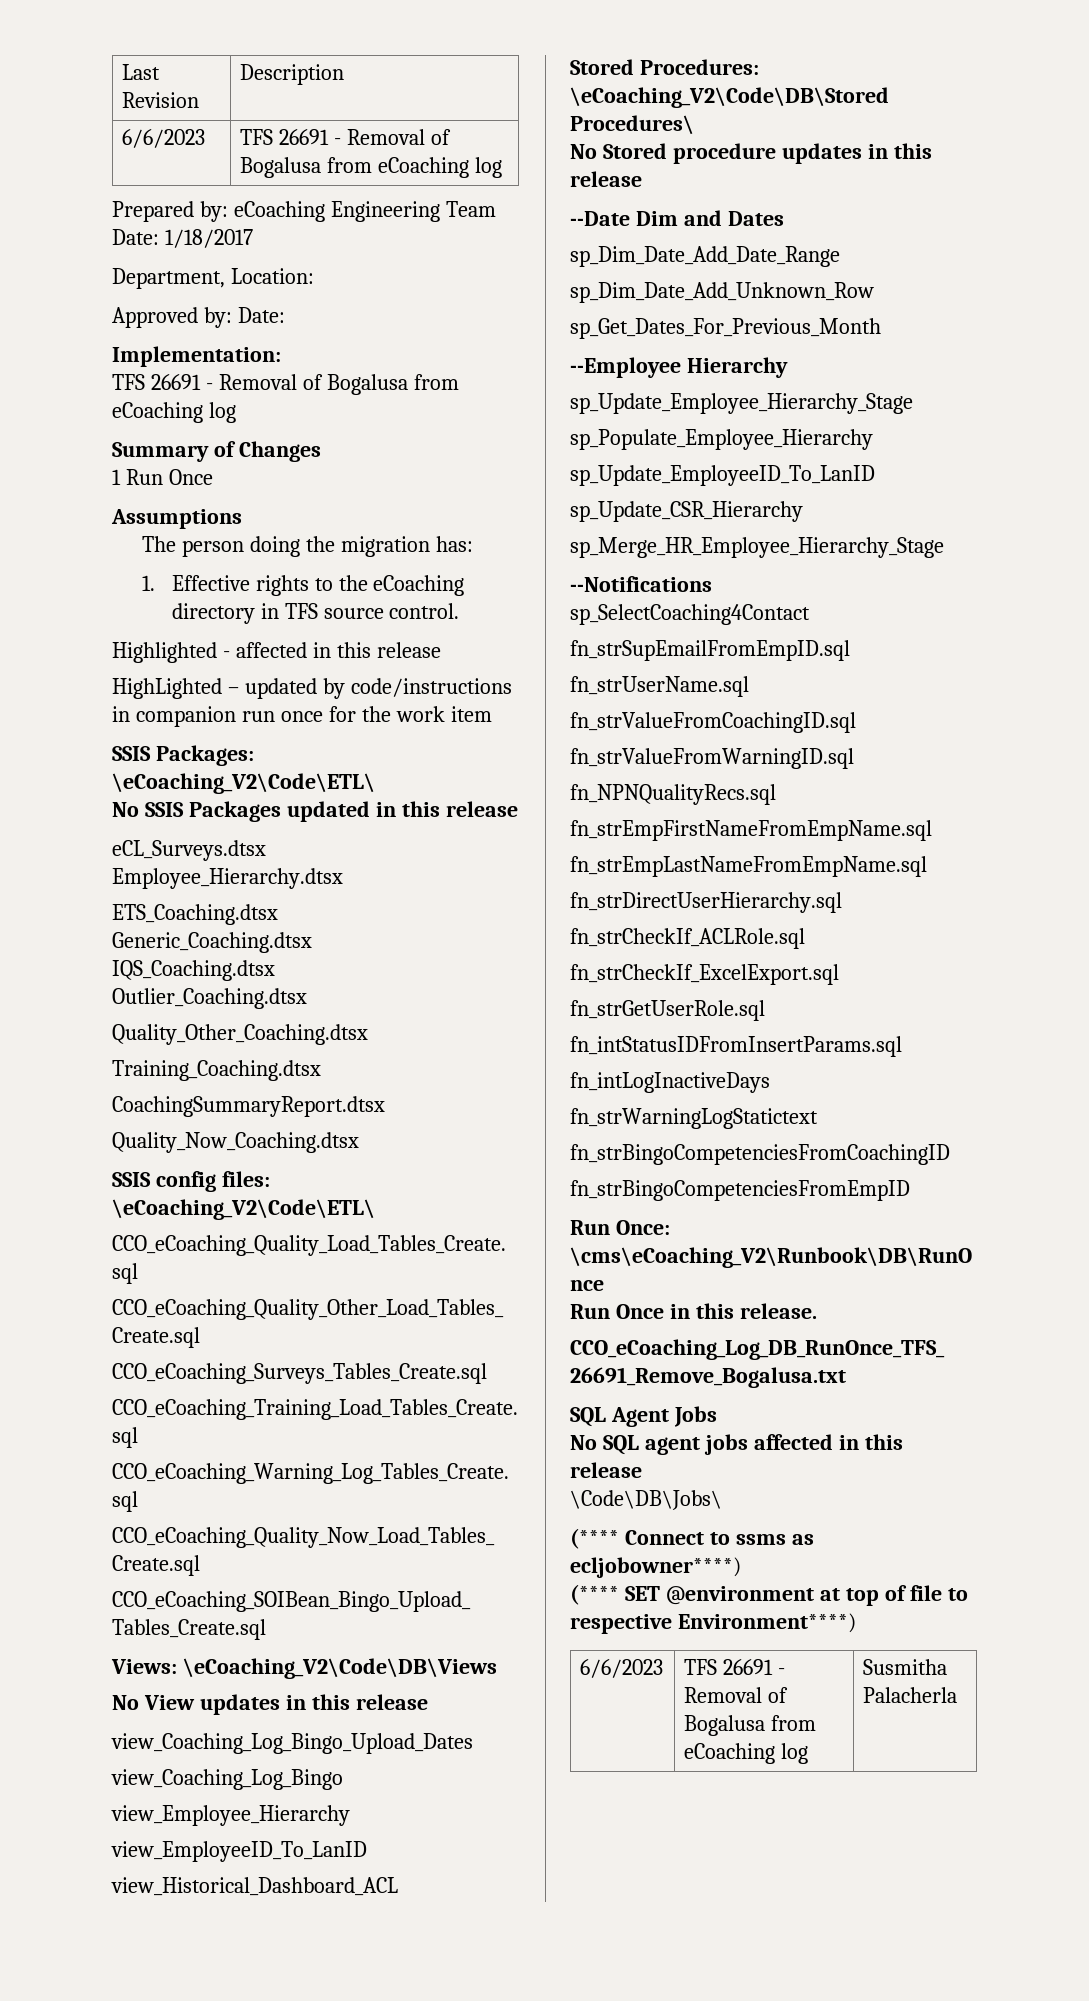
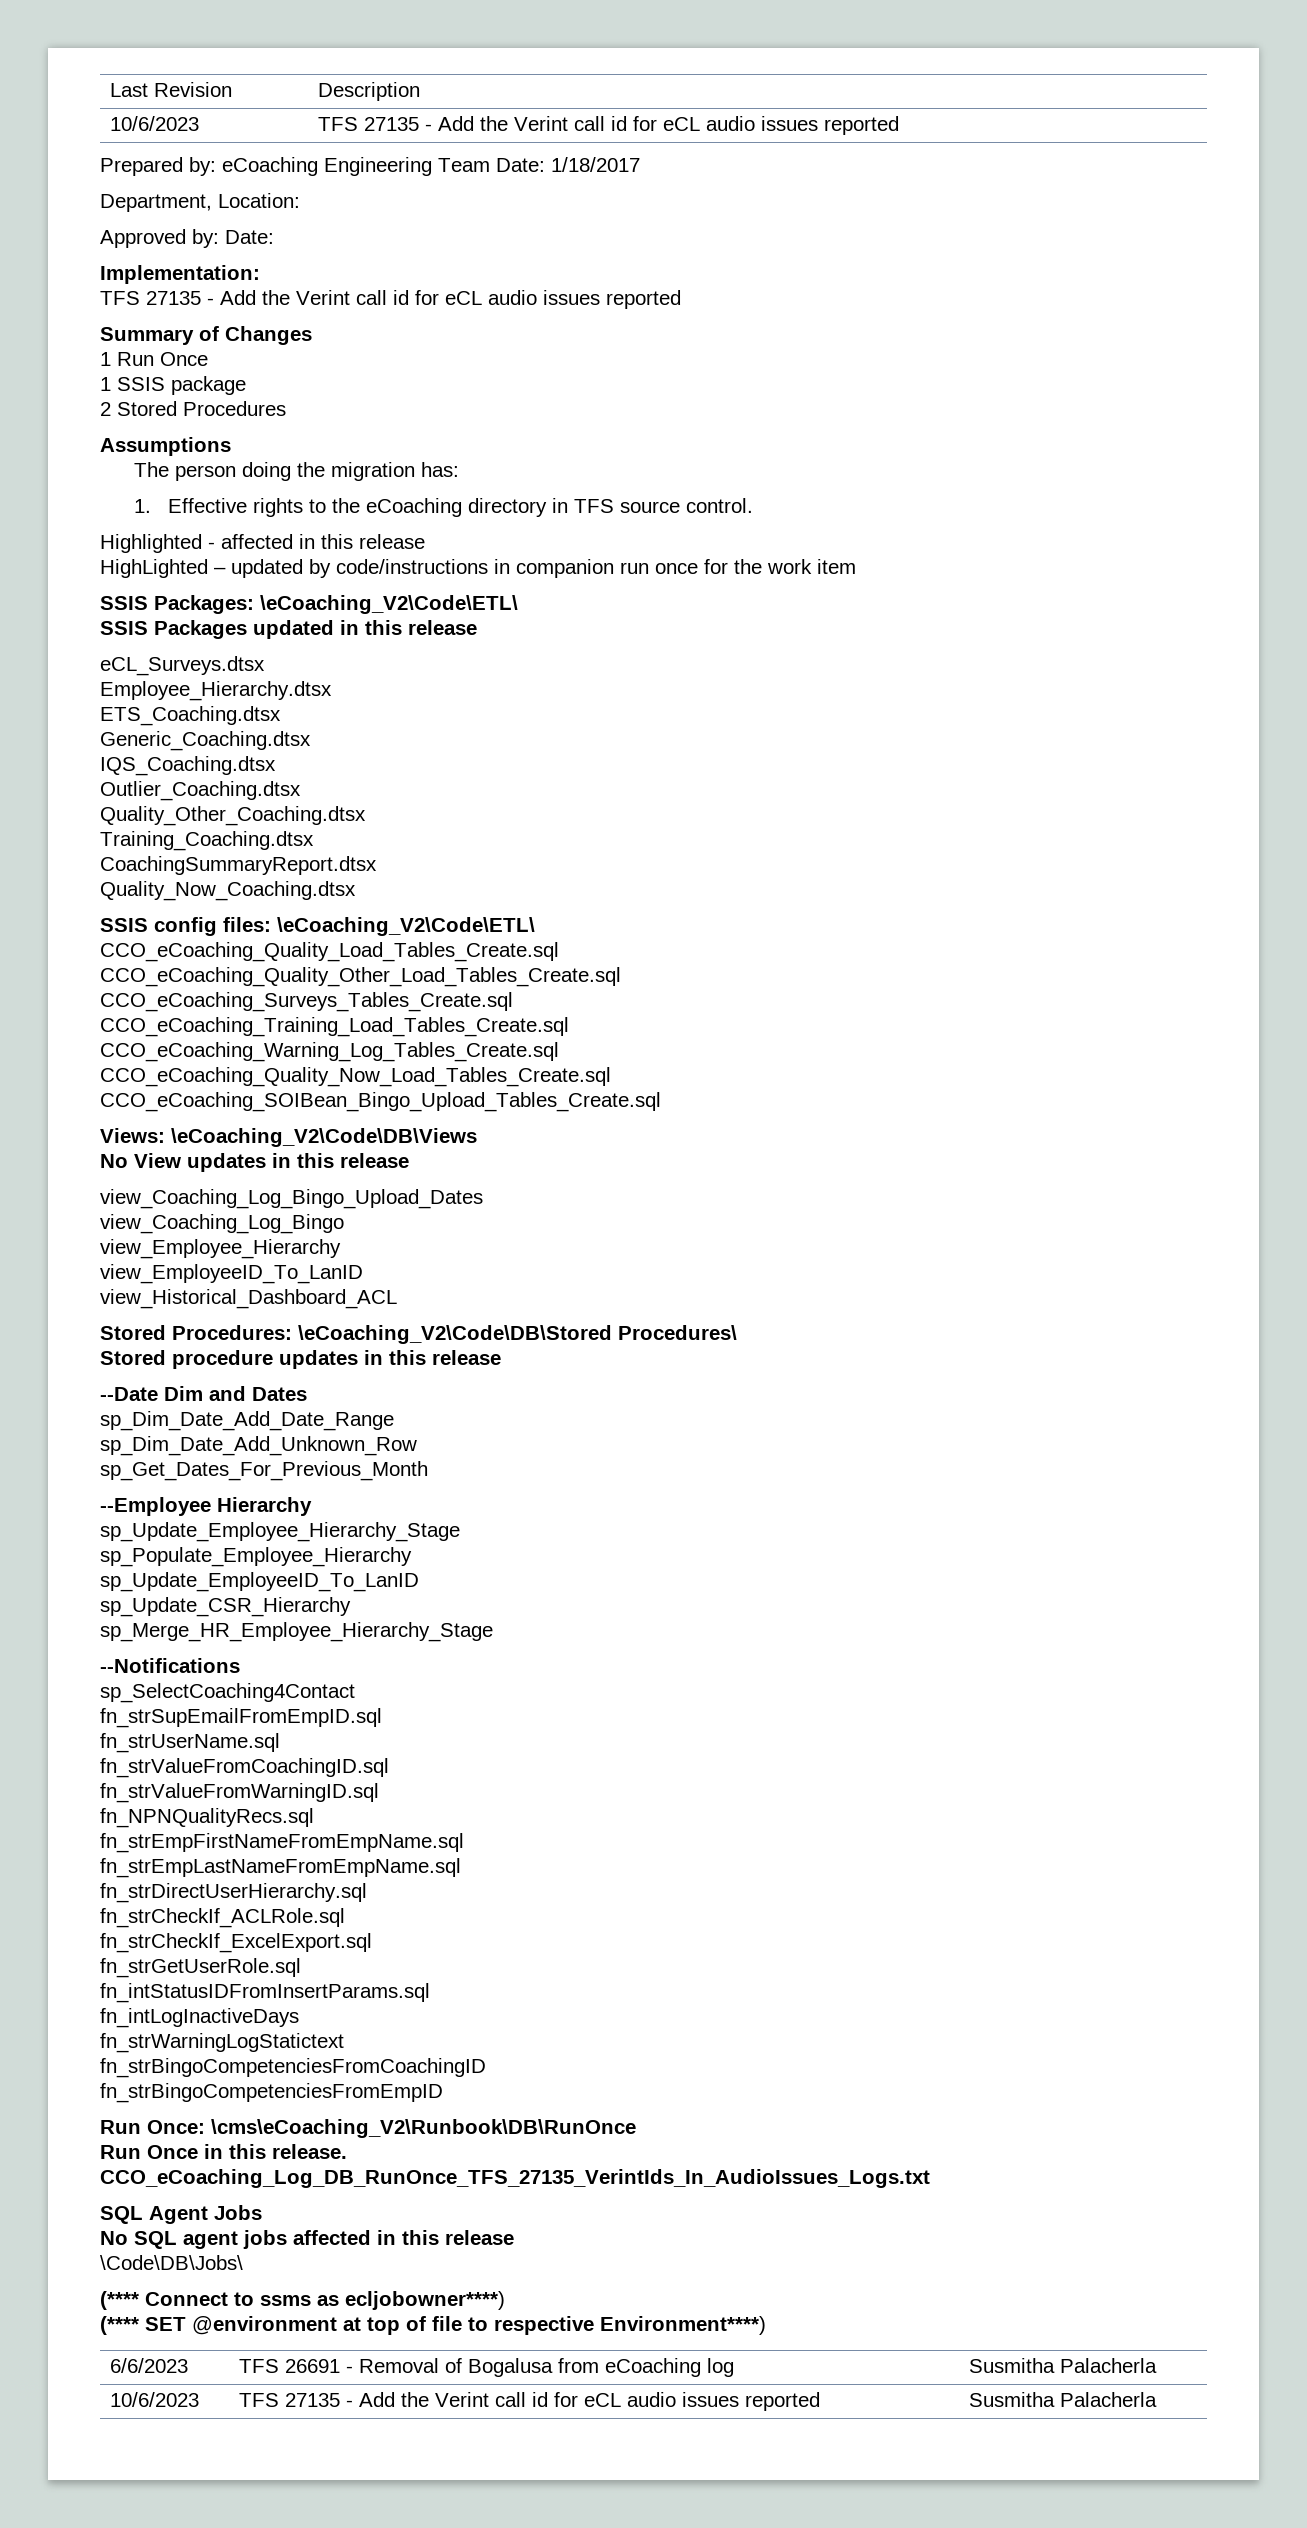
[122,129,206,148] [240,129,451,145] [240,157,502,178] 6/6/2023 | TFS 26691 - Removal of Bogalusa from eCoaching log -> [109,116,199,131] [317,116,899,135] 10/6/2023 | TFS 27135 - Add the Verint call id for eCL audio issues reported
[150,374,459,395] [112,402,236,423] 26691 - Removal of Bogalusa from eCoaching log -> [146,290,681,309] 27135 - Add the Verint call id for eCL audio issues reported
(213, 477) none -> [100,376,246,395] [100,401,286,416] // 1 SSIS package // 2 Stored Procedures
[112,802,139,817] No -> (518, 604) none
[570,144,597,159] No -> (737, 1332) none
[570,1339,945,1360] [570,1367,846,1388] CCO_eCoaching_Log_DB_RunOnce_TFS_ 26691_Remove_Bogalusa.txt -> [100,2169,930,2188] CCO_eCoaching_Log_DB_RunOnce_TFS_27135_VerintIds_In_AudioIssues_Logs.txt
(958, 1695) none -> [109,2392,199,2407] [238,2392,820,2411] [968,2392,1157,2407] // 10/6/2023 | TFS 27135 - Add the Verint call id for eCL audio issues reported | Susmitha Palacherla

